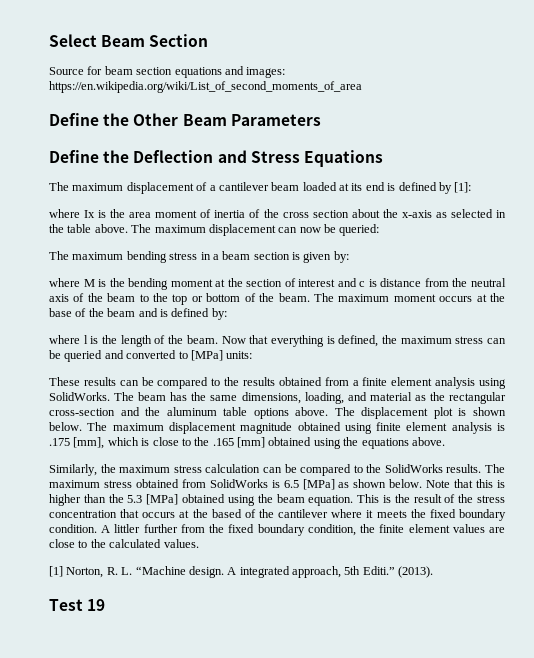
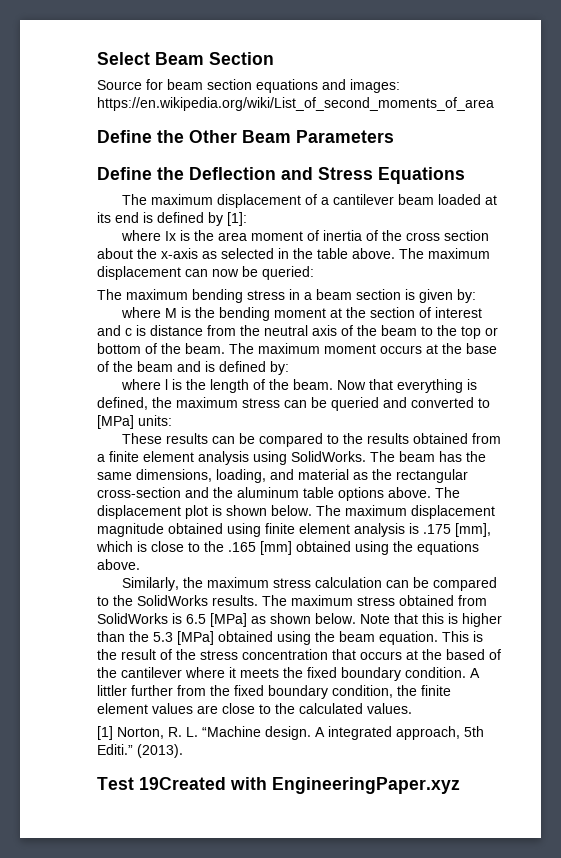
[87,599,106,611] 19 -> [139,777,460,794] 19Created with EngineeringPaper.xyz

